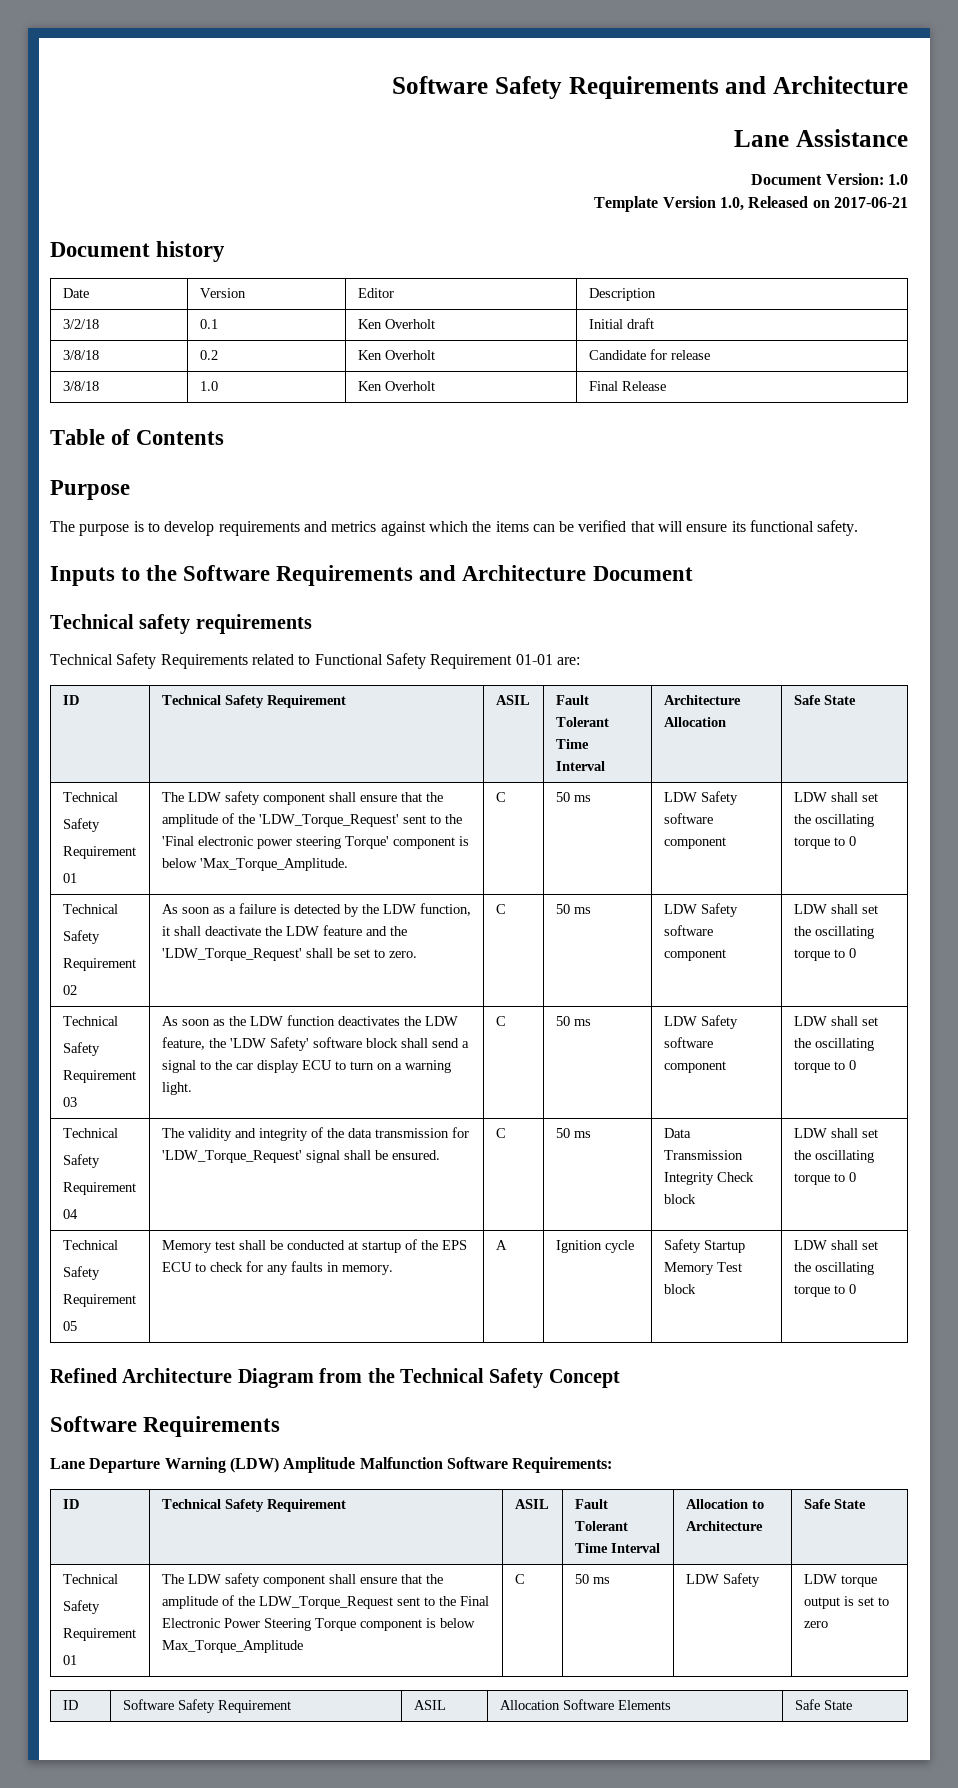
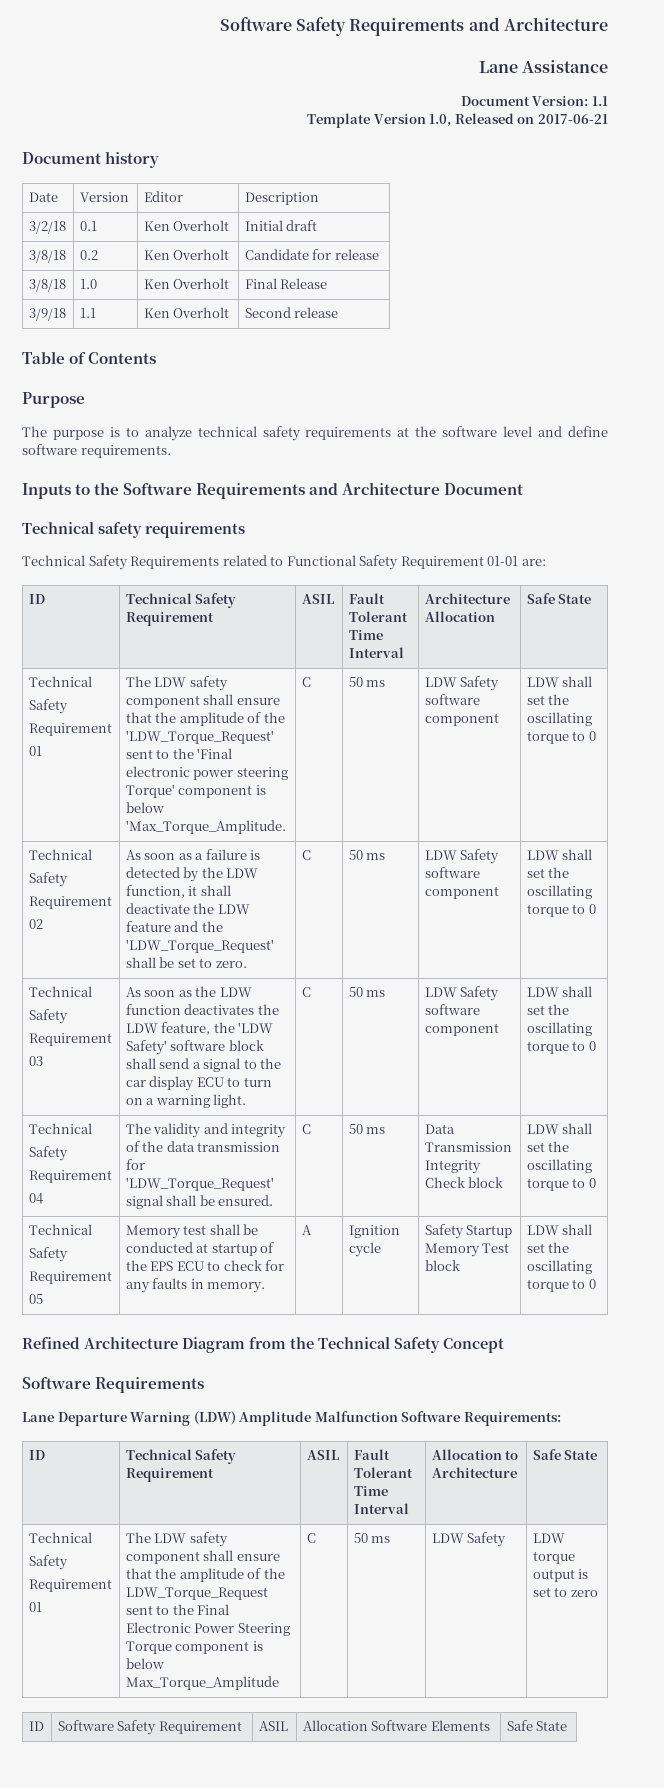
[888,174,909,185] 1.0 -> [592,96,608,106] 1.1
(666, 386) none -> [28,308,66,321] [79,308,96,318] [143,307,230,318] [244,307,339,318] // 3/9/18 | 1.1 | Ken Overholt | Second release
[164,520,859,536] develop requirements and metrics against which the items can be verified that will ensure its functional safety. -> [144,426,608,441] [22,444,171,458] analyze technical safety requirements at the software level and define software requirements.

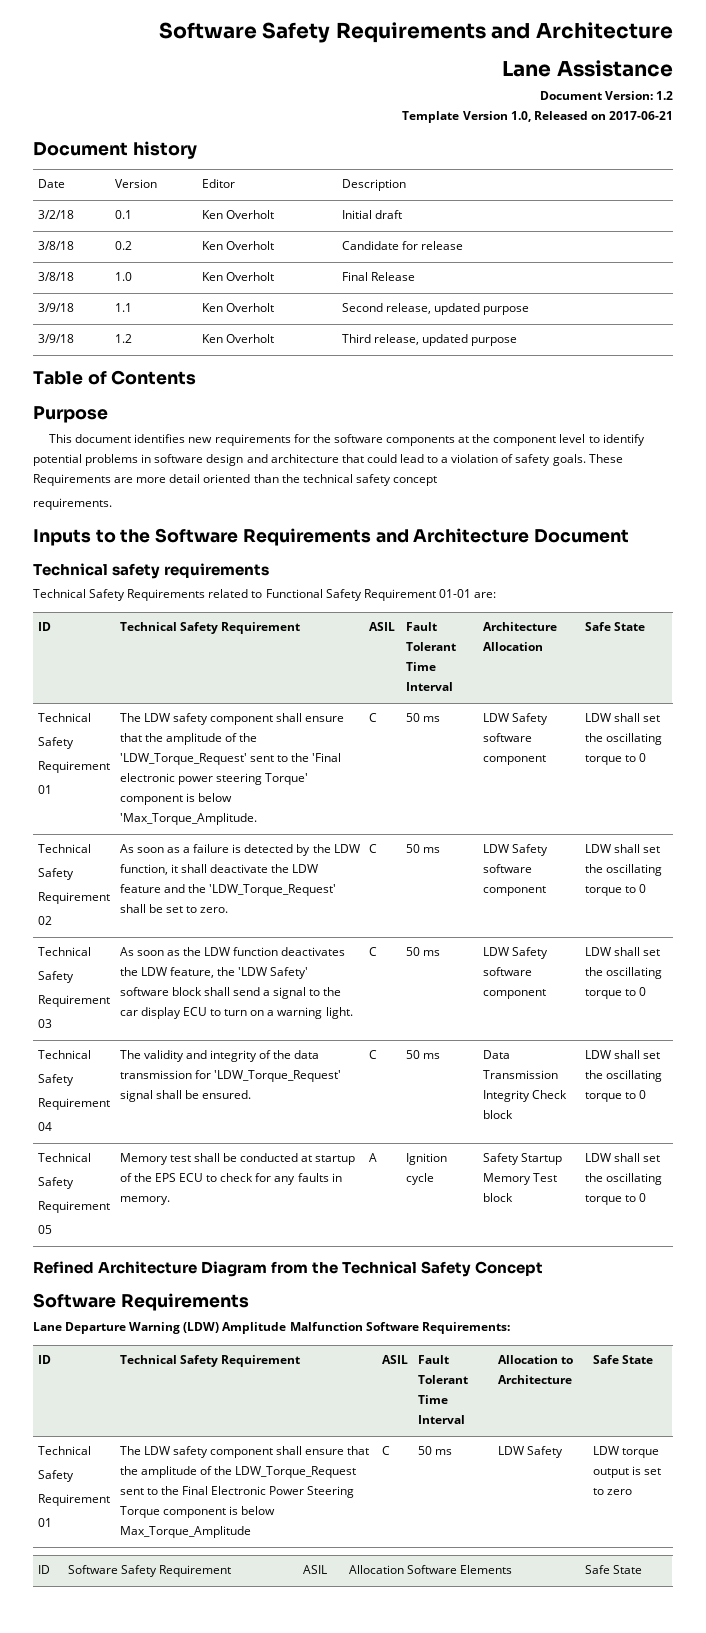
[592,96,608,106] 1.1 -> [656,91,673,100] 1.2
[294,307,339,318] [22,351,157,364] [22,392,85,408] [22,426,608,441] [22,444,77,455] release // Table of Contents // Purpose // The purpose is to analyze technical safety requirements at the software level and define software -> [385,303,530,315] [37,334,74,343] [114,334,132,343] [201,334,274,343] [341,334,518,346] [33,370,197,385] [33,406,108,423] [49,434,645,446] [33,454,623,466] [33,474,437,486] release, updated purpose // 3/9/18 | 1.2 | Ken Overholt | Third release, updated purpose // Table of Contents // Purpose // This document identifies new requirements for the software components at the component level to identify potential problems in software design and architecture that could lead to a violation of safety goals. These Requirements are more detail oriented than the technical safety concept //

